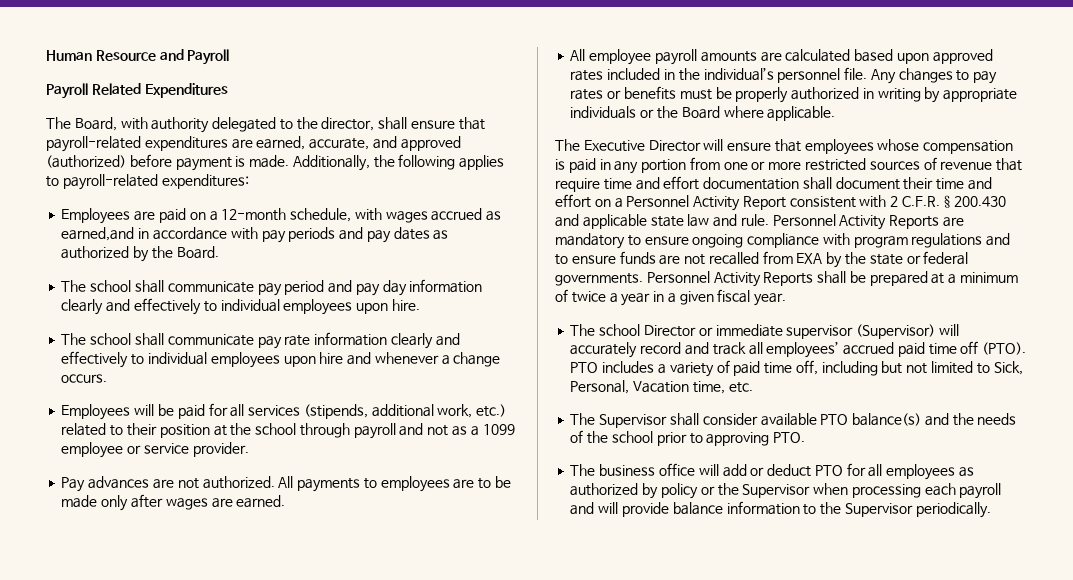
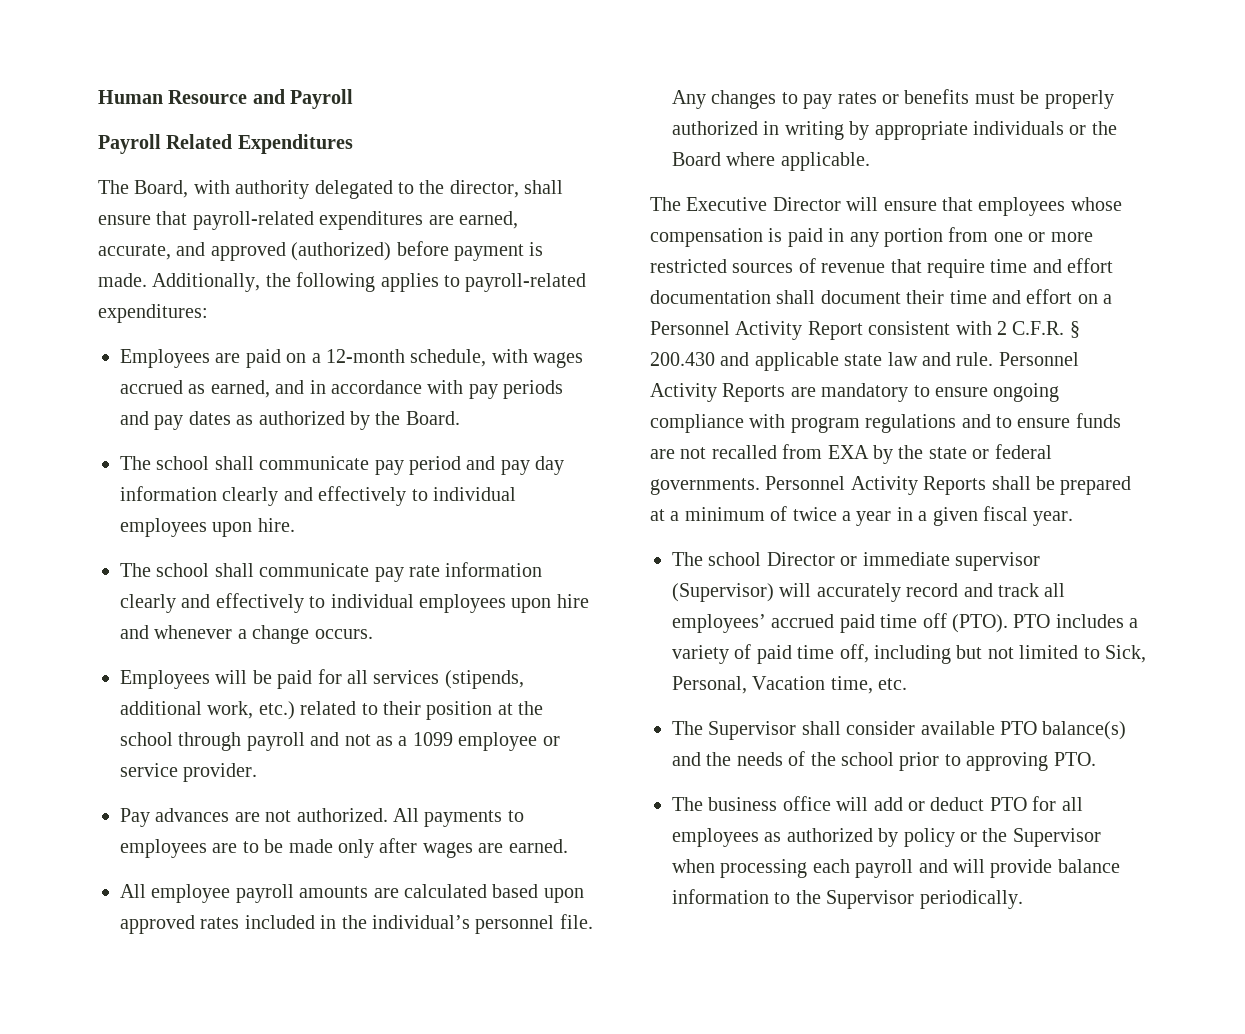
[61,227,135,241] earned,and -> [210,380,305,398] earned, and

